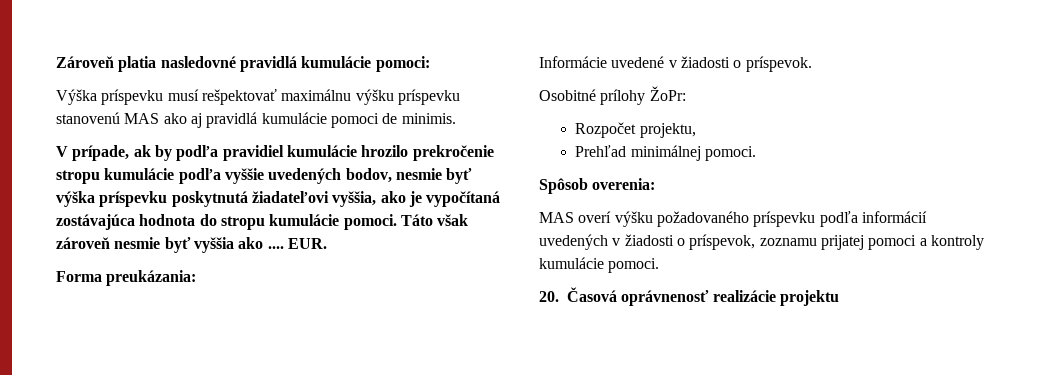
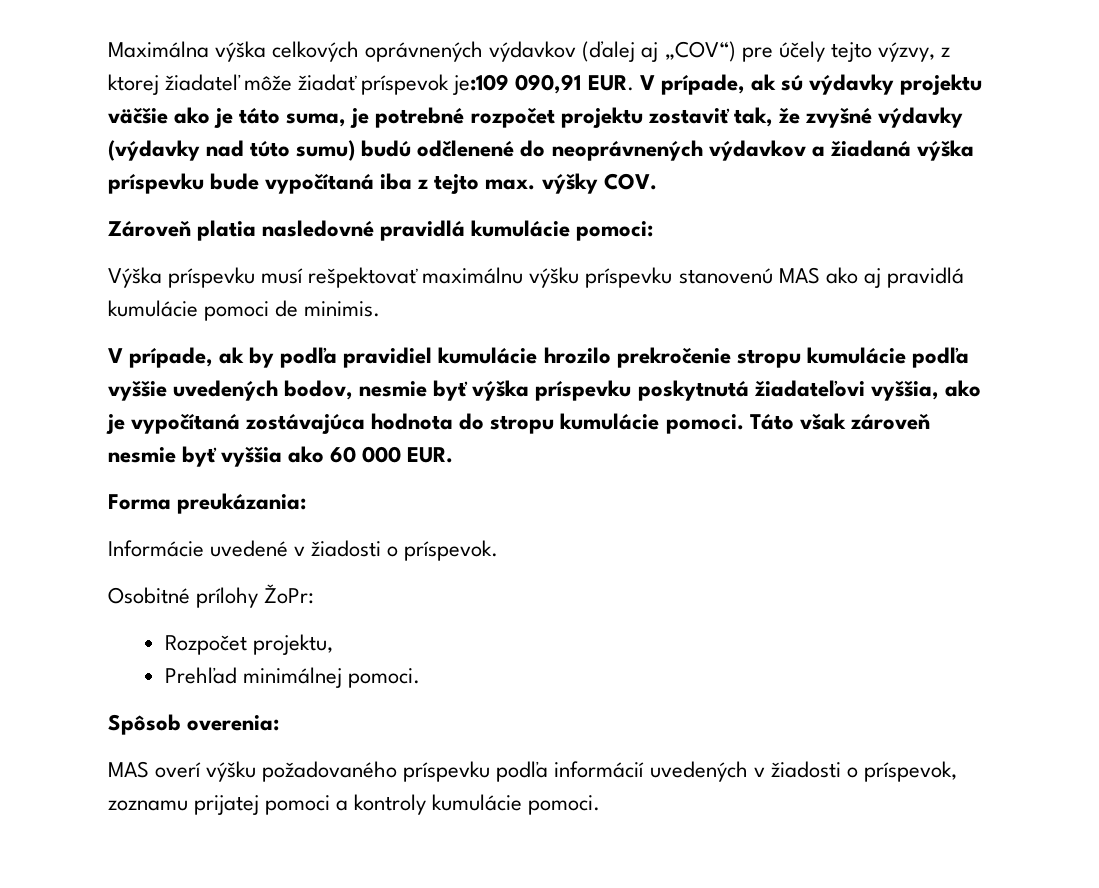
(56, 62) none -> [108,41,950,62] [108,74,982,95] [108,107,963,128] [108,140,974,161] [108,173,657,194] Maximálna výška celkových oprávnených výdavkov (ďalej aj „COV“) pre účely tejto výzvy, z ktorej žiadateľ môže žiadať príspevok je:109 090,91 EUR. V prípade, ak sú výdavky projektu väčšie ako je táto suma, je potrebné rozpočet projektu zostaviť tak, že zvyšné výdavky (výdavky nad túto sumu) budú odčlenené do neoprávnených výdavkov a žiadaná výška príspevku bude vypočítaná iba z tejto max. výšky COV. //
[267,246,284,249] .... -> [330,446,402,463] 60 000
[539,287,839,306] // 20. Časová oprávnenosť realizácie projektu -> (601, 805) none

